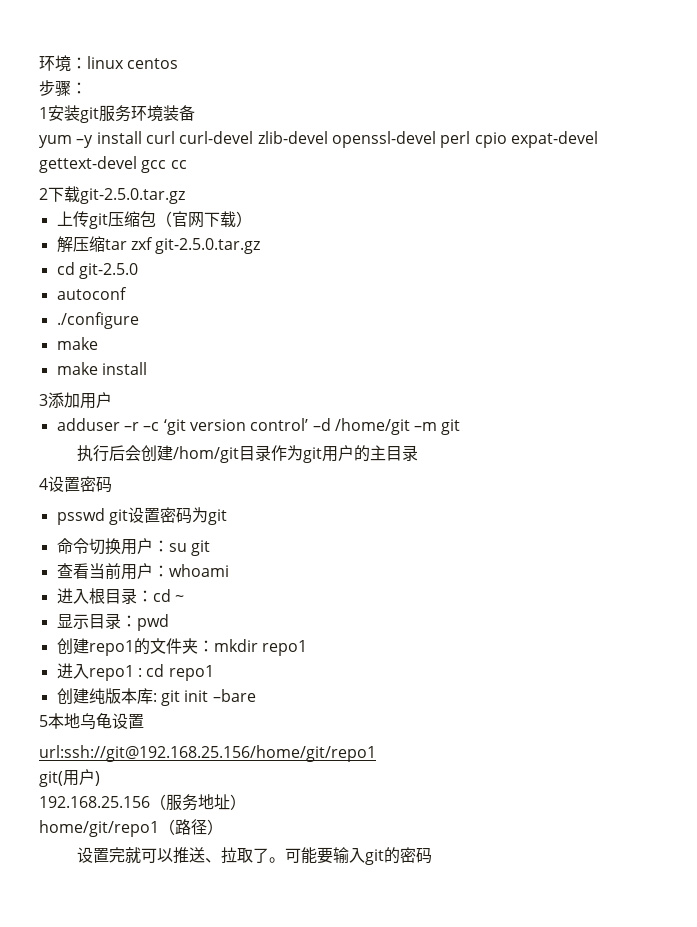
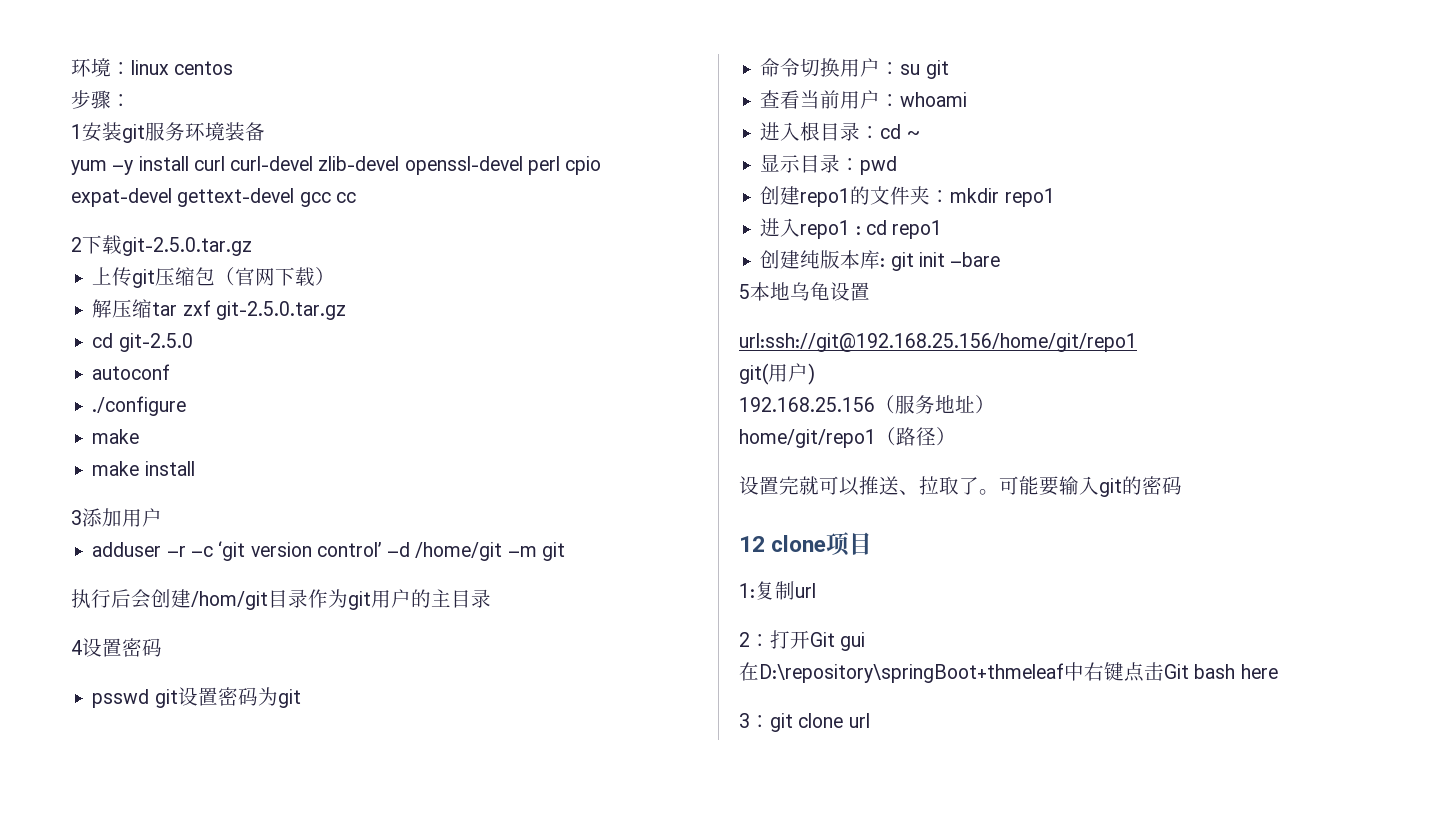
(432, 855) none -> [739,532,873,556] [739,581,816,600] [739,630,866,651] [739,662,1278,683] [739,713,870,732] // 12 clone项目 // 1:复制url // 2：打开Git gui // 在D:\repository\springBoot+thmeleaf中右键点击Git bash here // 3：git clone url

